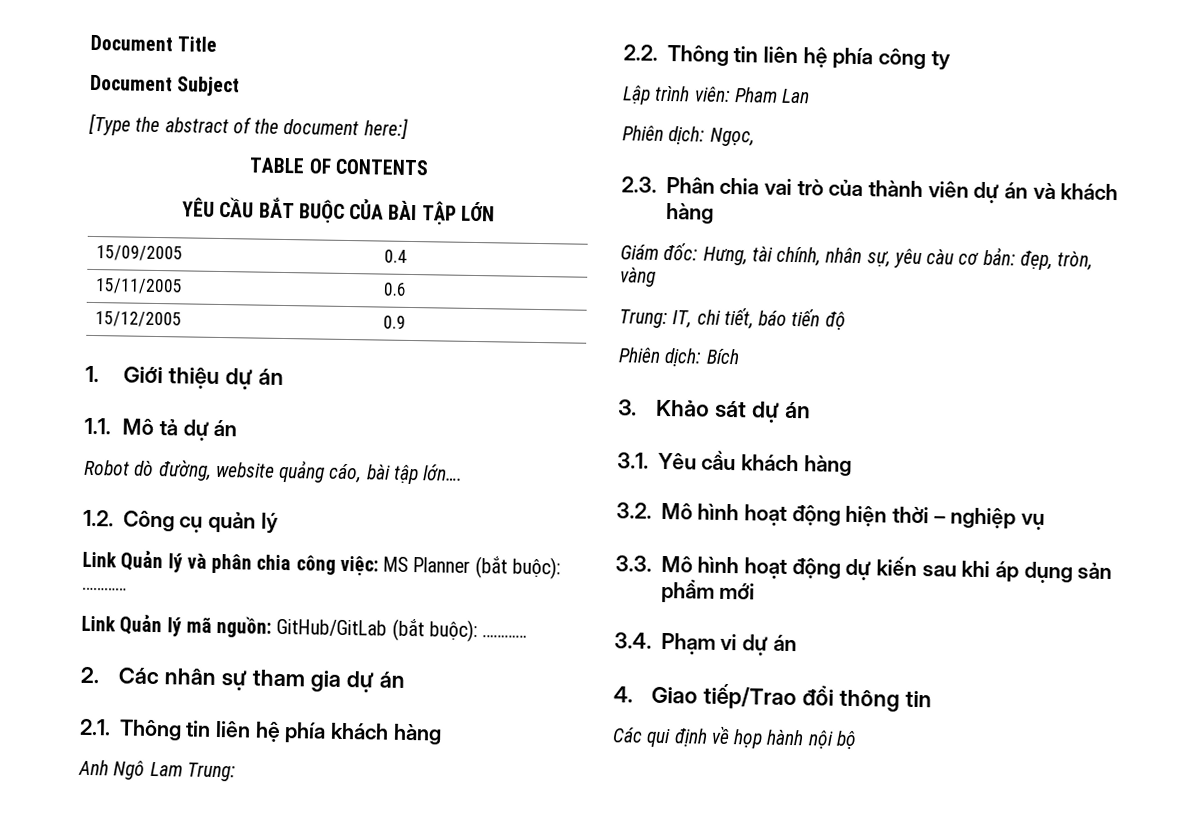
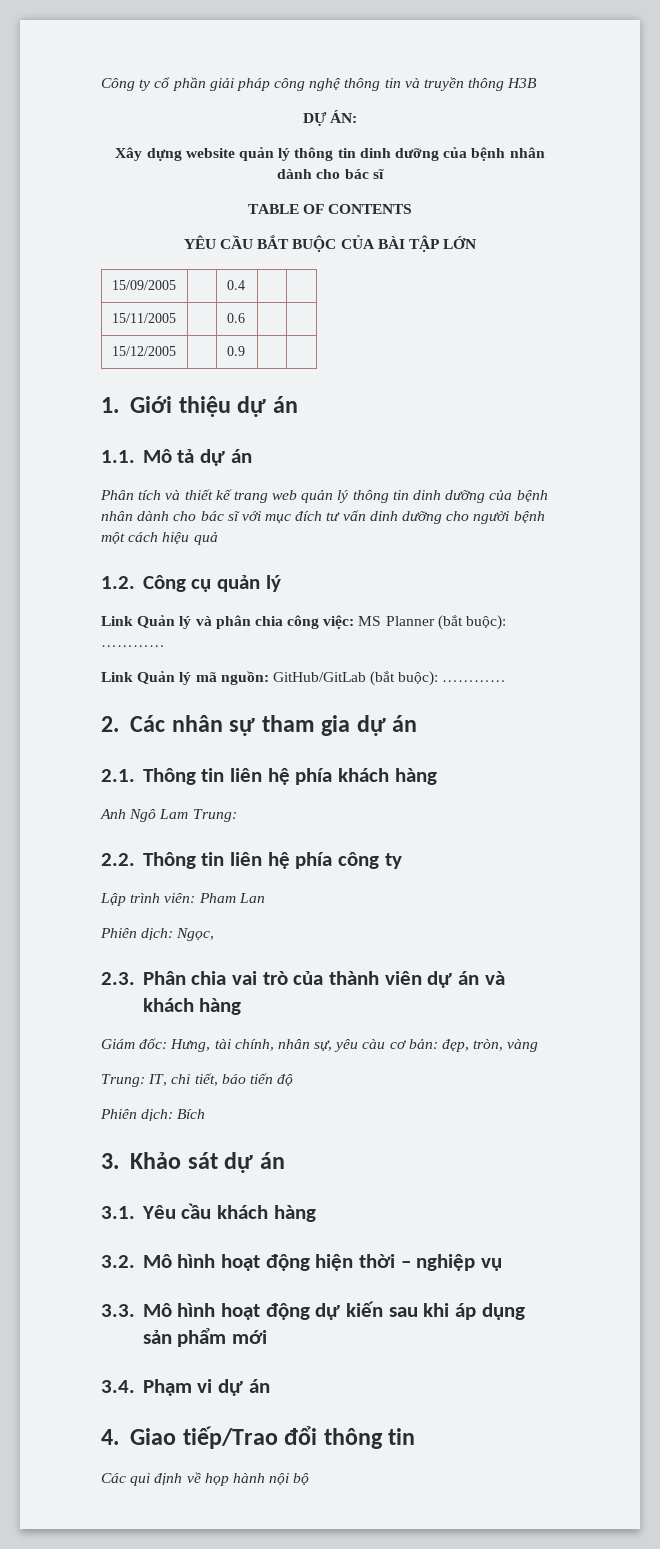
[90,34,218,52] [90,74,241,97] [88,113,408,139] Document Title // Document Subject // [Type the abstract of the document here:] -> [101,77,538,91] [302,110,358,126] [115,147,545,161] [277,169,384,179] Công ty cổ phần giải pháp công nghệ thông tin và truyền thông H3B // DỰ ÁN: // Xây dựng website quản lý thông tin dinh dưỡng của bệnh nhân dành cho bác sĩ
[84,459,464,485] Robot dò đường, website quảng cáo, bài tập lớn…. -> [100,489,548,503] [101,510,545,524] [101,532,218,545] Phân tích và thiết kế trang web quản lý thông tin dinh dưỡng của bệnh nhân dành cho bác sĩ với mục đích tư vấn dinh dưỡng cho người bệnh một cách hiệu quả

